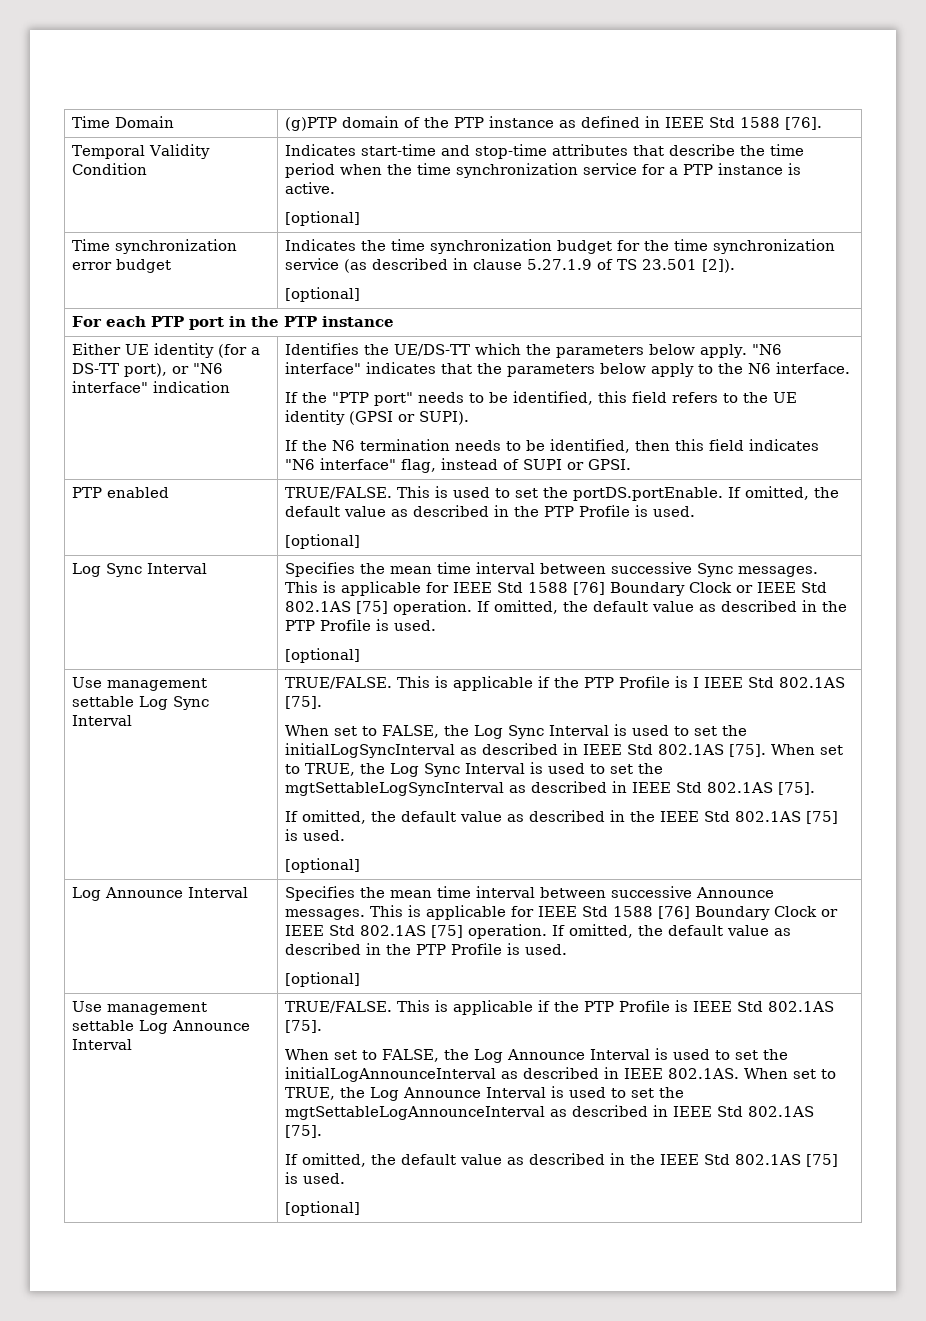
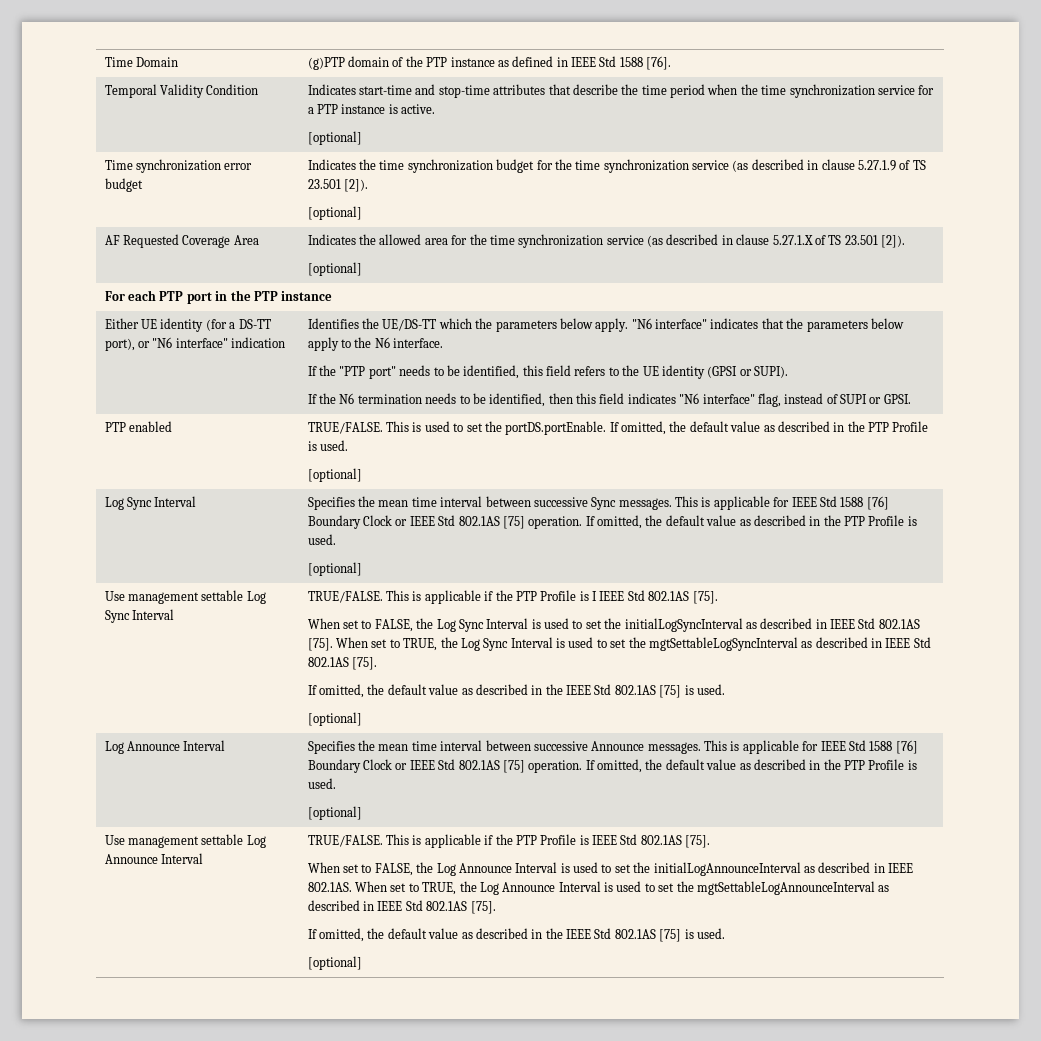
(361, 294) none -> [104,234,259,248] [307,234,906,248] [307,262,362,276] // AF Requested Coverage Area | Indicates the allowed area for the time synchronization service (as described in clause 5.27.1.X of TS 23.501 [2]). // [optional]

